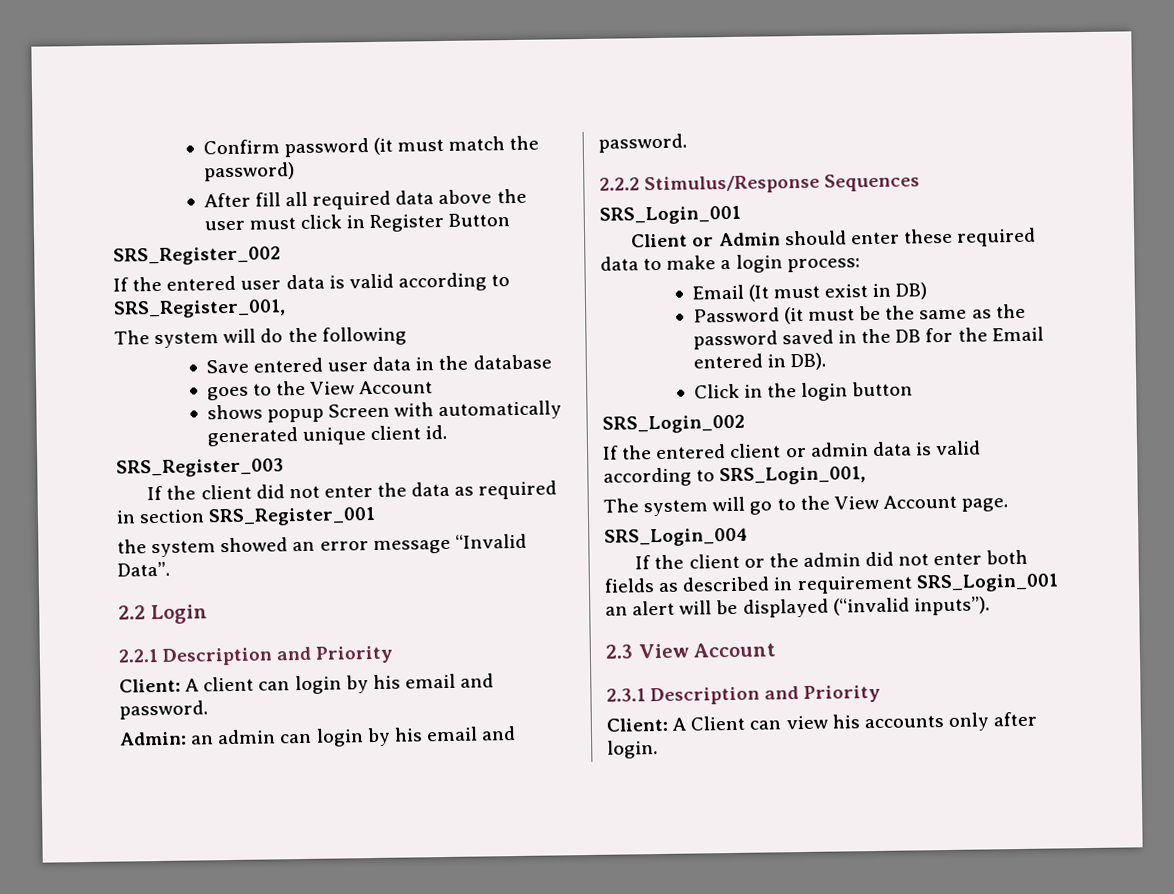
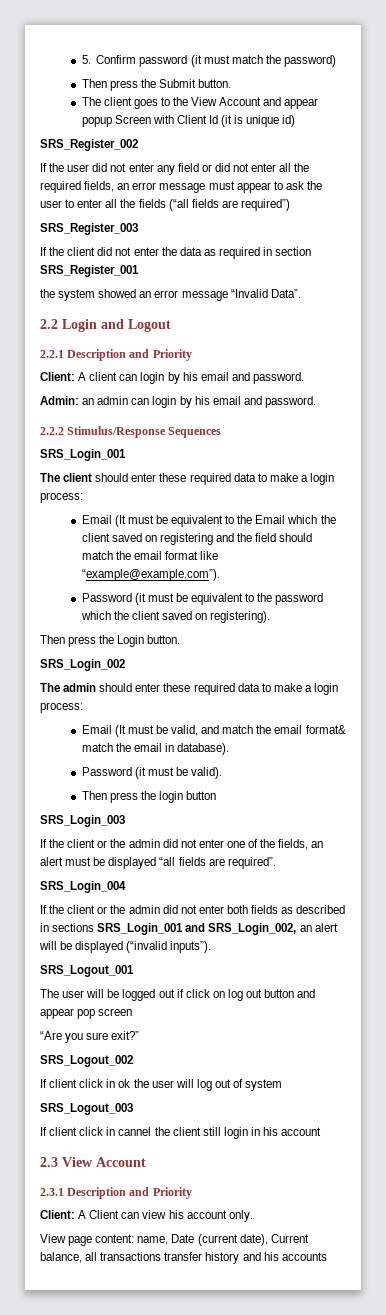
(202, 147) none -> [81,55,91,64] 5.
[203,188,527,210] [203,213,511,233] [113,246,281,266] [113,272,511,292] [113,299,286,319] [114,326,407,349] [205,354,552,374] [206,380,434,401] [206,400,563,423] [206,424,448,447] After fill all required data above the user must click in Register Button // SRS_Register_002 // If the entered user data is valid according to SRS_Register_001, // The system will do the following // Save entered user data in the database // goes to the View Account // shows popup Screen with automatically generated unique client id. -> [81,79,232,91] [81,97,319,109] [81,115,296,127] [40,139,138,151] [40,163,310,175] [40,181,322,193] [40,199,290,211] Then press the Submit button. // The client goes to the View Account and appear popup Screen with Client Id (it is unique id) // SRS_Register_002 // If the user did not enter any field or did not enter all the required fields, an error message must appear to ask the user to enter all the fields (“all fields are required”)
(208, 614) none -> [101,319,171,332] and Logout
[631,232,781,248] Client or Admin -> [40,473,93,482] The client
[824,282,928,300] [692,303,1026,325] [692,326,1044,350] [692,352,827,371] [693,383,763,399] exist in DB) // Password (it must be the same as the password saved in the DB for the Email entered in DB). // Click in -> [155,515,336,527] [81,533,313,545] [81,551,219,560] [81,569,220,581] [81,593,324,605] [80,611,271,623] [40,635,181,647] [40,659,125,671] [40,683,339,695] [40,702,83,713] [81,725,346,737] [81,743,230,755] [81,767,223,779] [81,791,138,803] be equivalent to the Email which the client saved on registering and the field should match the email format like “example@example.com”). // Password (it must be equivalent to the password which the client saved on registering). // Then press the Login button. // SRS_Login_002 // The admin should enter these required data to make a login process: // Email (It must be valid, and match the email format& match the email in database). // Password (it must be valid). // Then press
[602,414,745,434] [602,440,982,460] [603,466,867,487] [603,494,1009,517] SRS_Login_002 // If the entered client or admin data is valid according to SRS_Login_001, // The system will go to the View Account page. -> [40,815,125,827] [40,839,324,850] [40,857,276,869] SRS_Login_003 // If the client or the admin did not enter one of the fields, an alert must be displayed “all fields are required”.
[796,573,1059,595] requirement SRS_Login_001 -> [52,923,297,935] sections SRS_Login_001 and SRS_Login_002,
(990, 606) none -> [40,965,134,977] [40,989,316,1001] [40,1008,133,1019] [40,1031,140,1043] [40,1055,133,1067] [40,1079,283,1091] [40,1103,133,1115] [40,1127,322,1139] // SRS_Logout_001 // The user will be logged out if click on log out button and appear pop screen // “Are you sure exit?” // SRS_Logout_002 // If client click in ok the user will log out of system // SRS_Logout_003 // If client click in cannel the client still login in his account
[863,711,1038,731] [607,740,658,759] accounts only after login. -> [186,1210,253,1222] [40,1234,309,1246] [40,1252,327,1264] account only. // View page content: name, Date (current date), Current balance, all transactions transfer history and his accounts

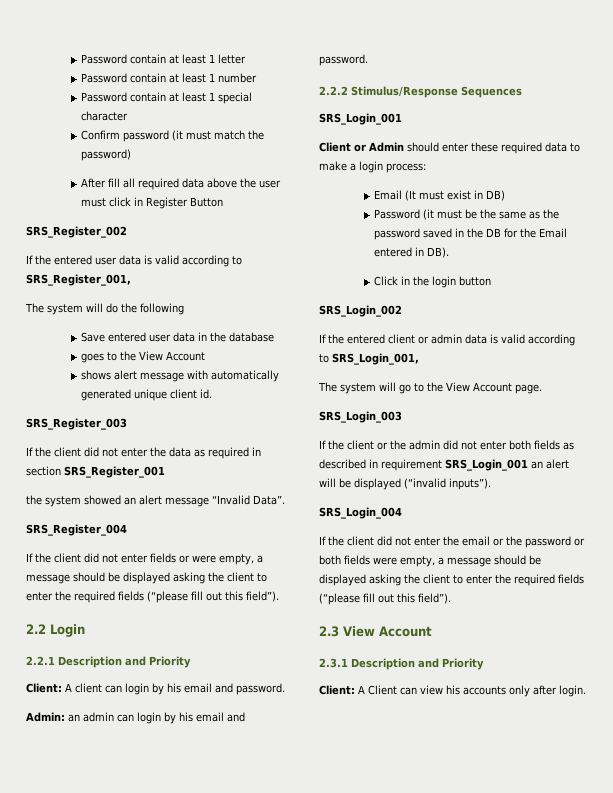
[81,55,91,64] 5. -> [80,54,246,64] [80,73,257,83] [80,92,252,104] [80,111,128,121] Password contain at least 1 letter // Password contain at least 1 number // Password contain at least 1 special character //
[81,79,232,91] [81,97,132,106] Then press the Submit button. // The client -> [80,178,281,190] [80,197,223,209] [26,226,127,238] [26,255,242,267] [26,274,131,286] [25,303,184,315] [80,332,274,342] After fill all required data above the user must click in Register Button // SRS_Register_002 // If the entered user data is valid according to SRS_Register_001, // The system will do the following // Save entered user data in the database //
[263,97,319,109] [81,115,296,127] [40,139,138,151] [40,163,310,175] [40,181,322,193] [40,199,290,211] and appear popup Screen with Client Id (it is unique id) // SRS_Register_002 // If the user did not enter any field or did not enter all the required fields, an error message must appear to ask the user to enter all the fields (“all fields are required”) -> [80,370,279,382] [80,389,212,401] // shows alert message with automatically generated unique client id.
[154,290,179,298] error -> [139,495,162,505] alert
(301, 293) none -> [26,524,127,536] [26,553,263,565] [26,572,267,584] [26,591,279,603] // SRS_Register_004 // If the client did not enter fields or were empty, a message should be displayed asking the client to enter the required fields (“please fill out this field”).
[101,319,171,332] and Logout -> (85, 630) none
[40,473,93,482] The client -> [319,142,404,152] Client or Admin
[155,515,336,527] [81,533,313,545] [81,551,219,560] [81,569,220,581] [81,593,324,605] [80,611,271,623] [40,635,181,647] [40,659,125,671] [40,683,339,695] [40,702,83,713] [81,725,346,737] [81,743,230,755] [81,767,223,779] [81,791,138,803] be equivalent to the Email which the client saved on registering and the field should match the email format like “example@example.com”). // Password (it must be equivalent to the password which the client saved on registering). // Then press the Login button. // SRS_Login_002 // The admin should enter these required data to make a login process: // Email (It must be valid, and match the email format& match the email in database). // Password (it must be valid). // Then press -> [446,190,505,201] [373,209,559,220] [373,228,567,240] [373,247,449,258] [373,276,410,286] exist in DB) // Password (it must be the same as the password saved in the DB for the Email entered in DB). // Click in
[40,815,125,827] [40,839,324,850] [40,857,276,869] [40,881,126,893] SRS_Login_003 // If the client or the admin did not enter one of the fields, an alert must be displayed “all fields are required”. // SRS_Login_004 -> [319,305,402,317] [319,334,575,346] [319,353,419,365] [318,382,542,394] [319,411,402,423] SRS_Login_002 // If the entered client or admin data is valid according to SRS_Login_001, // The system will go to the View Account page. // SRS_Login_003
[52,923,297,935] sections SRS_Login_001 and SRS_Login_002, -> [381,459,528,471] requirement SRS_Login_001
[40,965,134,977] [40,989,316,1001] [40,1008,133,1019] [40,1031,140,1043] [40,1055,133,1067] [40,1079,283,1091] [40,1103,133,1115] [40,1127,322,1139] SRS_Logout_001 // The user will be logged out if click on log out button and appear pop screen // “Are you sure exit?” // SRS_Logout_002 // If client click in ok the user will log out of system // SRS_Logout_003 // If client click in cannel the client still login in his account -> [319,507,402,519] [319,536,585,548] [319,555,541,567] [319,574,584,586] [319,593,451,605] SRS_Login_004 // If the client did not enter the email or the password or both fields were empty, a message should be displayed asking the client to enter the required fields (“please fill out this field”).
[186,1210,253,1222] [40,1234,309,1246] [40,1252,327,1264] account only. // View page content: name, Date (current date), Current balance, all transactions transfer history and his accounts -> [463,685,586,697] accounts only after login.

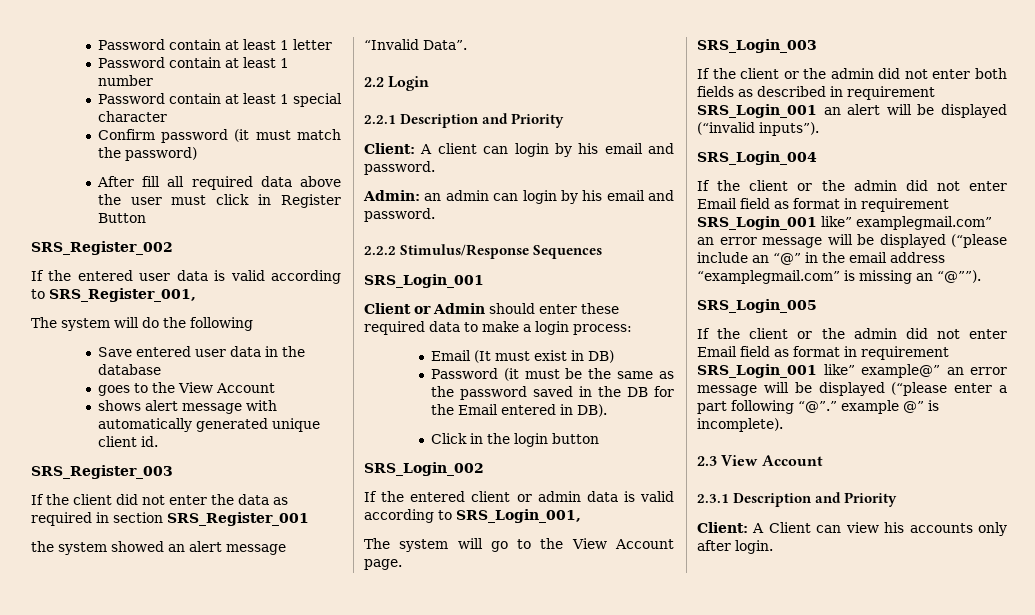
[26,524,127,536] [26,553,263,565] [26,572,267,584] [26,591,279,603] // SRS_Register_004 // If the client did not enter fields or were empty, a message should be displayed asking the client to enter the required fields (“please fill out this field”). -> (467, 45) none
[377,536,585,548] [319,555,541,567] [319,574,584,586] [319,593,451,605] did not enter the email or the password or both fields were empty, a message should be displayed asking the client to enter the required fields (“please fill out this field”). -> [797,180,1007,191] [697,198,949,212] [697,216,992,230] [697,234,1007,248] [697,252,945,265] [697,270,981,284] [697,299,817,313] [697,328,1007,339] [697,346,949,360] [697,364,1007,378] [697,382,1007,396] [697,400,939,414] [697,418,783,432] or the admin did not enter Email field as format in requirement SRS_Login_001 like” examplegmail.com” an error message will be displayed (“please include an “@” in the email address “examplegmail.com” is missing an “@””). // SRS_Login_005 // If the client or the admin did not enter Email field as format in requirement SRS_Login_001 like” example@” an error message will be displayed (“please enter a part following “@”.” example @” is incomplete).

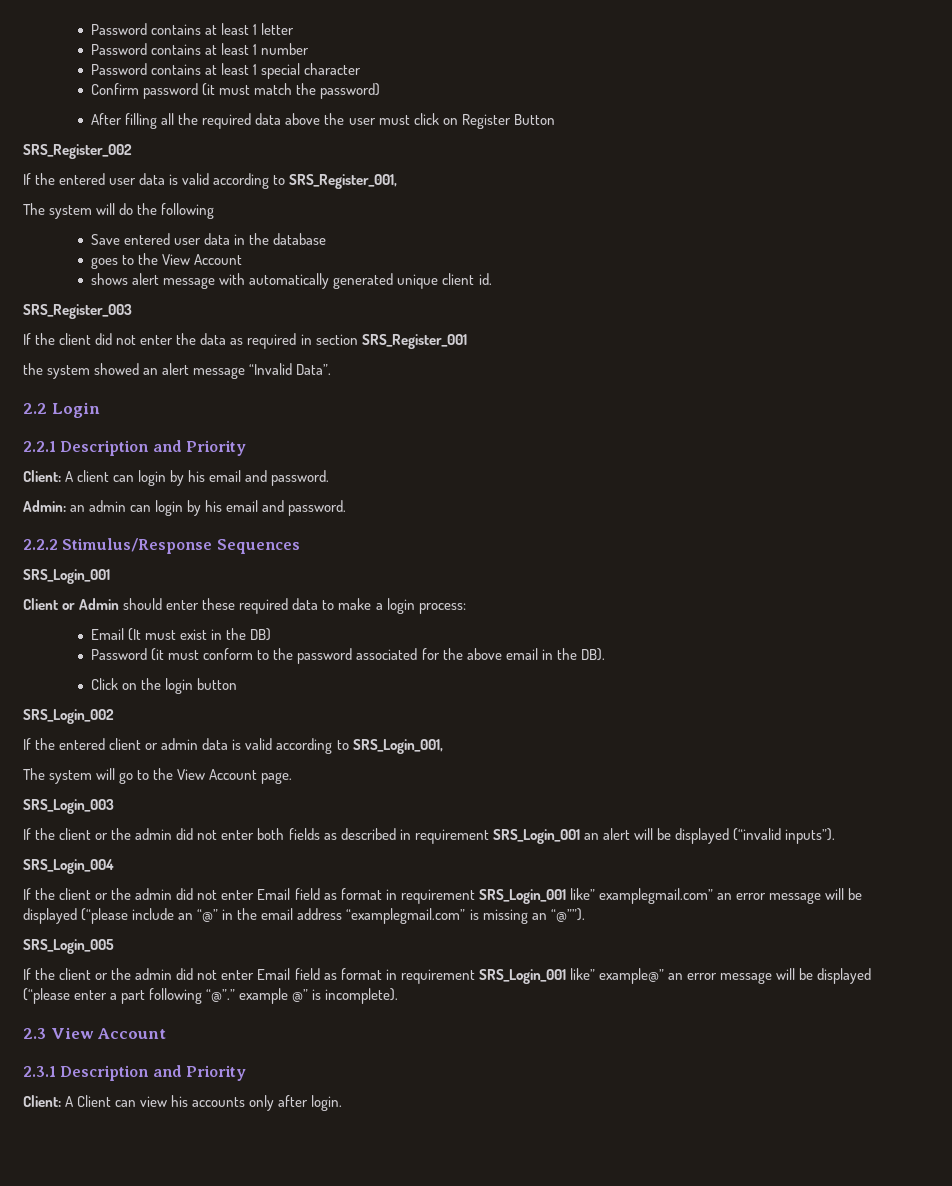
[97,39,221,50] Password contain -> [91,23,202,35] Password contains
[168,57,221,68] contain -> [151,44,202,55] contains
[168,93,221,104] contain -> [151,64,202,75] contains
[142,176,185,187] fill all -> [125,113,199,129] filling all the
[258,194,272,205] in -> [442,118,458,125] on
(584, 355) none -> [226,628,247,640] the
[565,368,674,379] [430,386,674,400] [430,404,573,415] be the same as the password saved in the DB for the Email entered in -> [203,648,577,664] conform to the password associated for the above email in the
[469,433,483,444] in -> [122,683,138,690] on

